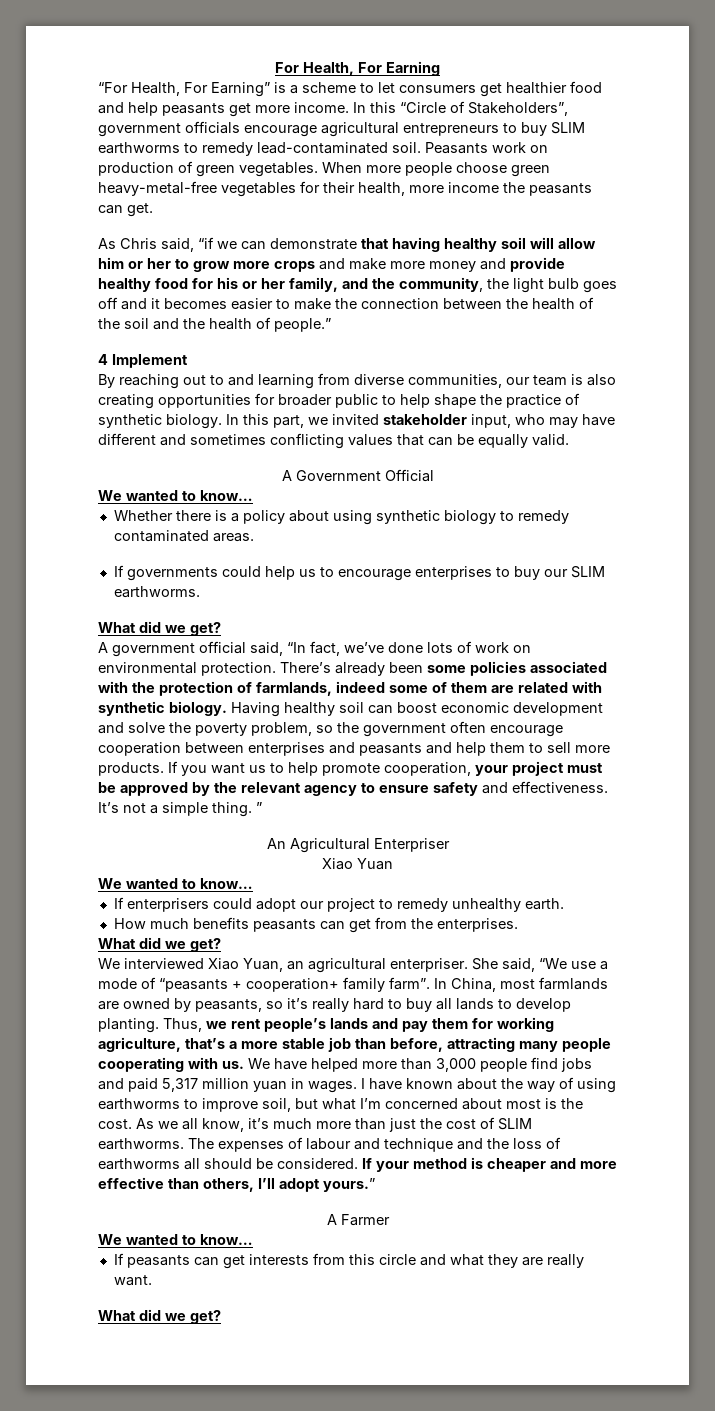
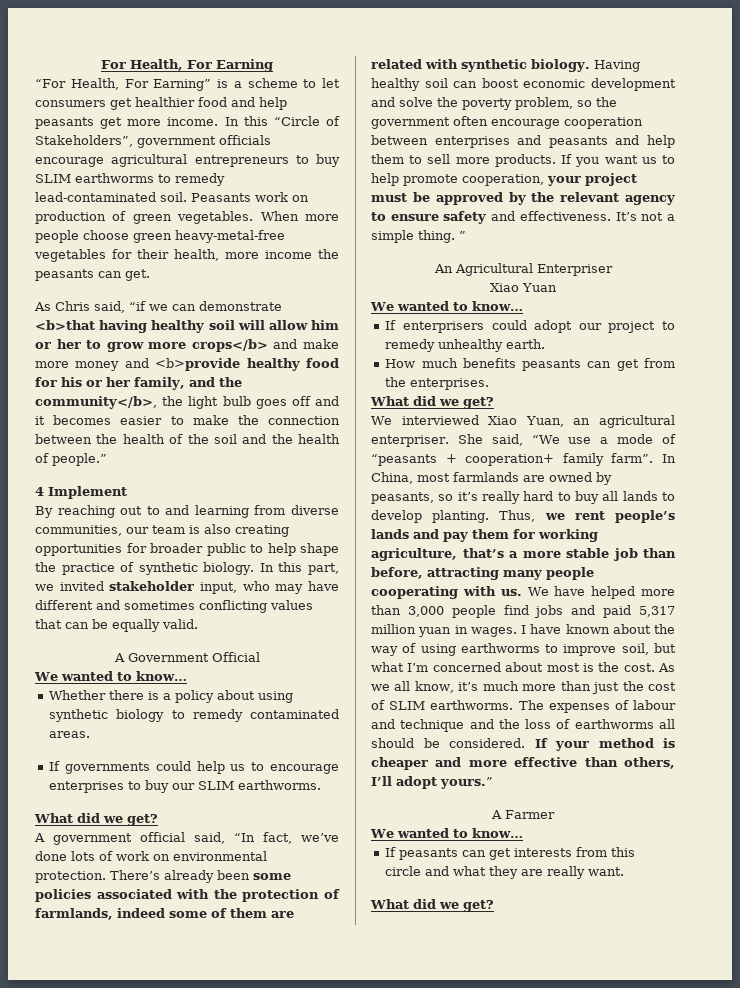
[361,238,389,249] that -> [35,320,95,330] <b>that
[274,261,315,272] crops -> [191,339,268,352] crops</b>
[510,257,565,272] provide -> [155,358,241,371] <b>provide
[399,277,483,292] community, -> [35,396,157,409] community</b>,

